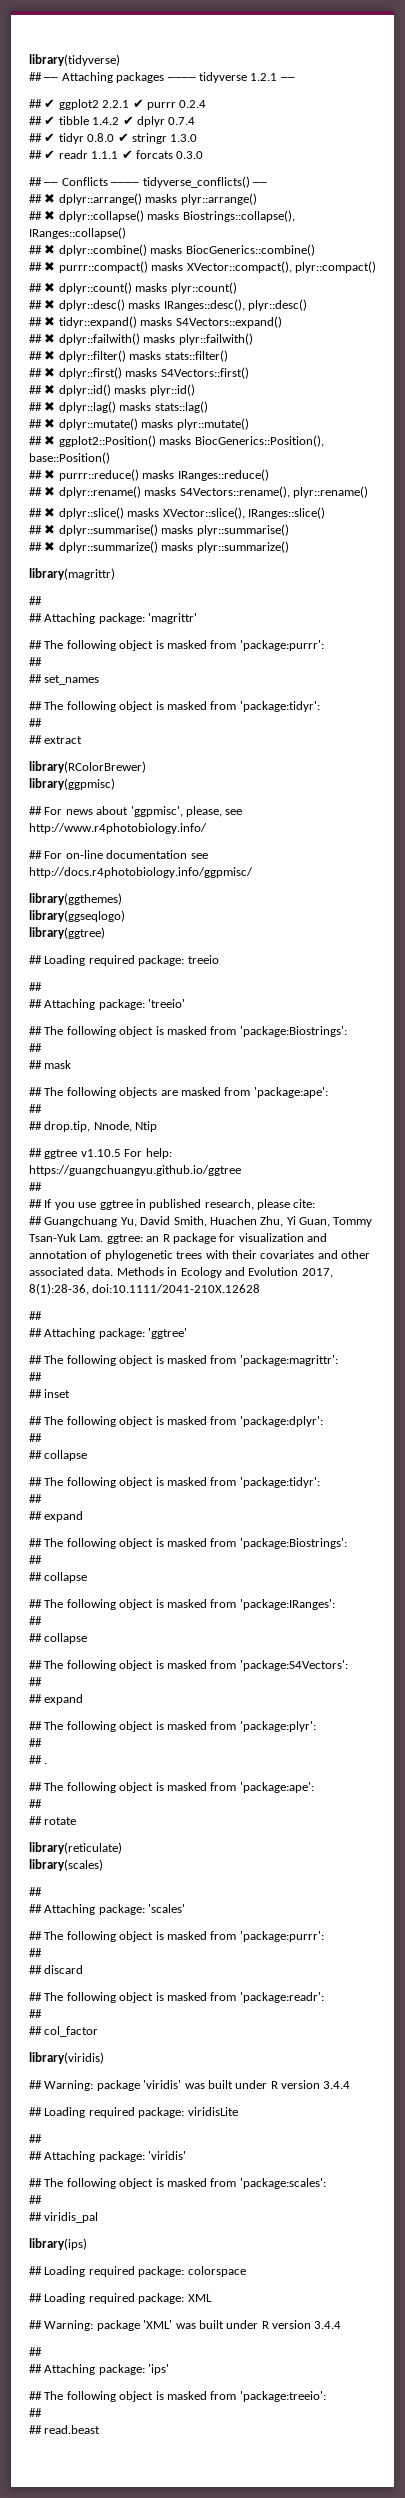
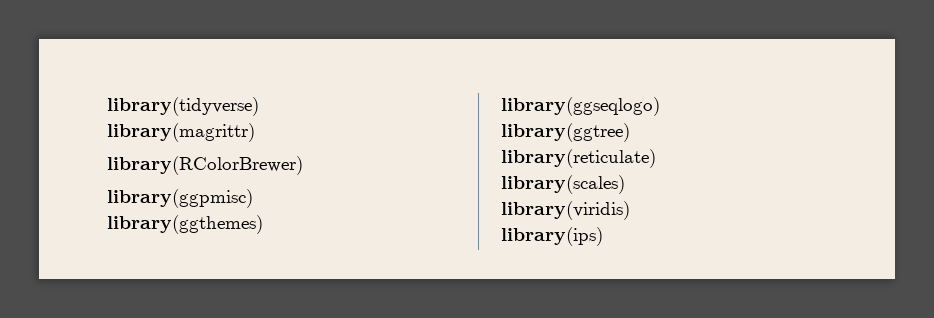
[29,72,295,83] [29,99,207,110] [29,116,196,127] [29,133,198,144] [29,150,204,159] [29,176,267,188] [29,193,257,205] [29,210,295,222] [29,227,126,239] [29,244,315,256] [29,261,376,273] [29,282,237,294] [29,299,307,311] [29,316,282,328] [29,333,253,345] [29,350,228,362] [29,367,249,379] [29,384,195,396] [29,401,208,413] [29,418,249,430] [29,435,324,447] [29,452,110,464] [29,469,269,481] [29,486,368,498] [29,507,325,519] [29,524,289,536] [29,541,289,553] [29,568,115,580] [29,596,42,605] [29,613,198,624] [29,640,324,651] [29,657,42,666] [29,674,100,685] [29,701,320,712] [29,718,42,727] [29,735,83,744] [29,761,146,773] [29,778,115,790] [29,806,243,817] [29,823,207,834] [29,850,208,859] [29,867,253,878] [29,893,122,905] [29,910,125,922] [29,927,105,939] [29,955,219,966] [29,982,42,991] [29,999,186,1010] [29,1026,347,1037] [29,1043,42,1052] [29,1060,72,1069] [29,1087,328,1098] [29,1104,42,1113] [29,1121,158,1132] [29,1148,172,1159] [29,1165,241,1176] [29,1182,42,1191] [29,1199,316,1210] [29,1216,373,1227] [29,1233,327,1244] [29,1250,370,1261] [29,1267,333,1278] [29,1283,261,1295] [29,1311,42,1320] [29,1328,188,1339] [29,1355,338,1366] [29,1372,42,1381] [29,1389,71,1398] [29,1416,323,1427] [29,1433,42,1442] [29,1450,88,1461] [29,1477,320,1488] [29,1494,42,1503] [29,1511,84,1522] [29,1538,347,1549] [29,1555,42,1564] [29,1572,88,1583] [29,1599,335,1610] [29,1616,42,1625] [29,1633,88,1644] [29,1660,348,1671] [29,1677,42,1686] [29,1694,84,1705] [29,1721,316,1732] [29,1738,42,1747] [29,1755,48,1764] [29,1782,314,1793] [29,1799,42,1808] [29,1816,77,1825] [29,1842,122,1854] [29,1859,103,1871] [29,1887,42,1896] [29,1904,186,1915] [29,1931,324,1942] [29,1948,42,1957] [29,1965,84,1974] [29,1992,324,2003] [29,2009,42,2018] [29,2026,99,2037] [29,2052,104,2064] [29,2080,351,2091] [29,2107,238,2118] [29,2134,42,2143] [29,2151,187,2162] [29,2178,326,2189] [29,2195,42,2204] [29,2212,99,2223] [29,2238,87,2250] [29,2266,246,2277] [29,2293,212,2304] [29,2320,342,2331] [29,2347,42,2356] [29,2364,170,2375] [29,2391,326,2402] [29,2408,42,2417] [29,2425,101,2434] ## ── Attaching packages ──── tidyverse 1.2.1 ── // ## ✔ ggplot2 2.2.1 ✔ purrr 0.2.4 // ## ✔ tibble 1.4.2 ✔ dplyr 0.7.4 // ## ✔ tidyr 0.8.0 ✔ stringr 1.3.0 // ## ✔ readr 1.1.1 ✔ forcats 0.3.0 // ## ── Conflicts ──── tidyverse_conflicts() ── // ## ✖ dplyr::arrange() masks plyr::arrange() // ## ✖ dplyr::collapse() masks Biostrings::collapse(), IRanges::collapse() // ## ✖ dplyr::combine() masks BiocGenerics::combine() // ## ✖ purrr::compact() masks XVector::compact(), plyr::compact() // ## ✖ dplyr::count() masks plyr::count() // ## ✖ dplyr::desc() masks IRanges::desc(), plyr::desc() // ## ✖ tidyr::expand() masks S4Vectors::expand() // ## ✖ dplyr::failwith() masks plyr::failwith() // ## ✖ dplyr::filter() masks stats::filter() // ## ✖ dplyr::first() masks S4Vectors::first() // ## ✖ dplyr::id() masks plyr::id() // ## ✖ dplyr::lag() masks stats::lag() // ## ✖ dplyr::mutate() masks plyr::mutate() // ## ✖ ggplot2::Position() masks BiocGenerics::Position(), base::Position() // ## ✖ purrr::reduce() masks IRanges::reduce() // ## ✖ dplyr::rename() masks S4Vectors::rename(), plyr::rename() // ## ✖ dplyr::slice() masks XVector::slice(), IRanges::slice() // ## ✖ dplyr::summarise() masks plyr::summarise() // ## ✖ dplyr::summarize() masks plyr::summarize() // library(magrittr) // ## // ## Attaching package: 'magrittr' // ## The following object is masked from 'package:purrr': // ## // ## set_names // ## The following object is masked from 'package:tidyr': // ## // ## extract // library(RColorBrewer) // library(ggpmisc) // ## For news about 'ggpmisc', please, see http://www.r4photobiology.info/ // ## For on-line documentation see http://docs.r4photobiology.info/ggpmisc/ // library(ggthemes) // library(ggseqlogo) // library(ggtree) // ## Loading required package: treeio // ## // ## Attaching package: 'treeio' // ## The following object is masked from 'package:Biostrings': // ## // ## mask // ## The following objects are masked from 'package:ape': // ## // ## drop.tip, Nnode, Ntip // ## ggtree v1.10.5 For help: https://guangchuangyu.github.io/ggtree // ## // ## If you use ggtree in published research, please cite: // ## Guangchuang Yu, David Smith, Huachen Zhu, Yi Guan, Tommy Tsan-Yuk Lam. ggtree: an R package for visualization and annotation of phylogenetic trees with their covariates and other associated data. Methods in Ecology and Evolution 2017, 8(1):28-36, doi:10.1111/2041-210X.12628 // ## // ## Attaching package: 'ggtree' // ## The following object is masked from 'package:magrittr': // ## // ## inset // ## The following object is masked from 'package:dplyr': // ## // ## collapse // ## The following object is masked from 'package:tidyr': // ## // ## expand // ## The following object is masked from 'package:Biostrings': // ## // ## collapse // ## The following object is masked from 'package:IRanges': // ## // ## collapse // ## The following object is masked from 'package:S4Vectors': // ## // ## expand // ## The following object is masked from 'package:plyr': // ## // ## . // ## The following object is masked from 'package:ape': // ## // ## rotate // library(reticulate) // library(scales) // ## // ## Attaching package: 'scales' // ## The following object is masked from 'package:purrr': // ## // ## discard // ## The following object is masked from 'package:readr': // ## // ## col_factor // library(viridis) // ## Warning: package 'viridis' was built under R version 3.4.4 // ## Loading required package: viridisLite // ## // ## Attaching package: 'viridis' // ## The following object is masked from 'package:scales': // ## // ## viridis_pal // library(ips) // ## Loading required package: colorspace // ## Loading required package: XML // ## Warning: package 'XML' was built under R version 3.4.4 // ## // ## Attaching package: 'ips' // ## The following object is masked from 'package:treeio': // ## // ## read.beast -> [107,123,255,142] [107,156,303,175] [107,189,253,208] [107,215,263,234] [501,97,660,116] [501,123,630,142] [501,149,656,168] [501,175,625,194] [501,201,630,220] [501,227,603,246] library(magrittr) // library(RColorBrewer) // library(ggpmisc) // library(ggthemes) // library(ggseqlogo) // library(ggtree) // library(reticulate) // library(scales) // library(viridis) // library(ips)

